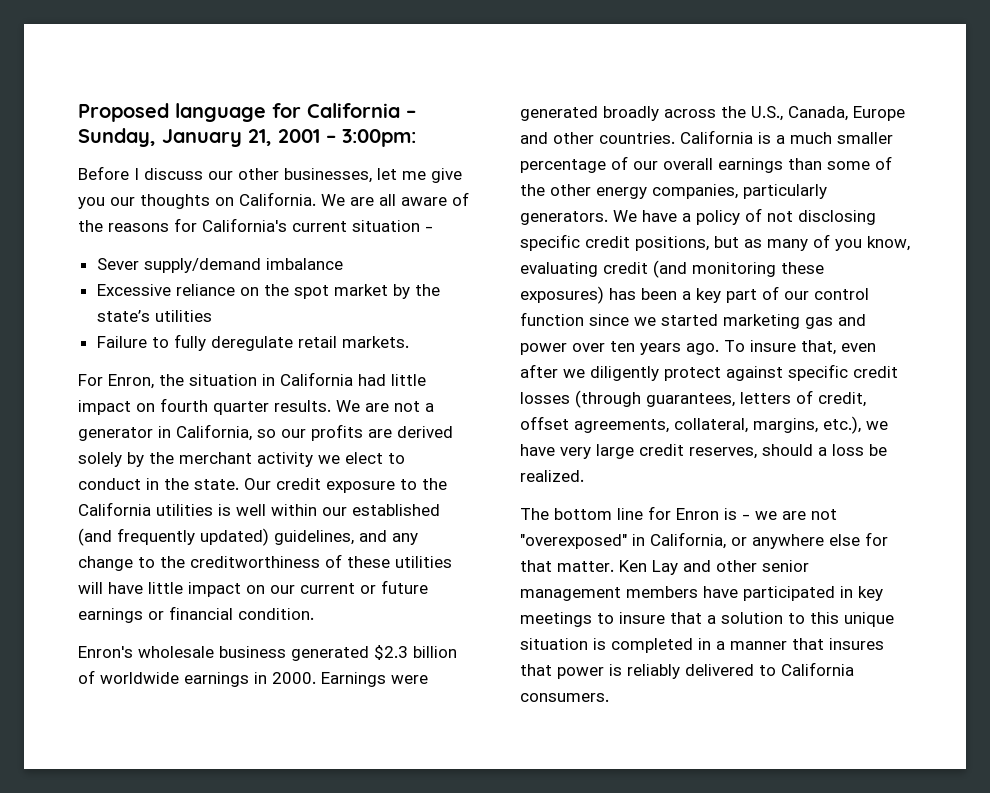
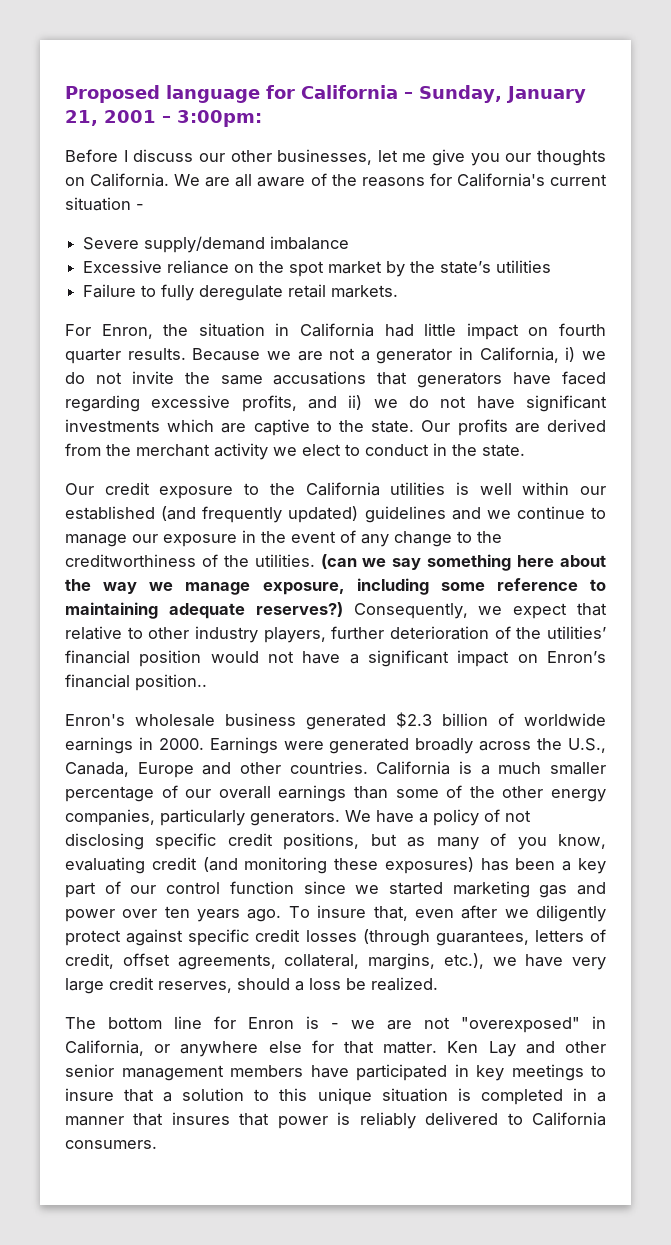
[96,258,139,270] Sever -> [83,237,140,250] Severe
[336,400,360,412] We -> [192,348,291,361] Because we
[257,429,306,438] so our -> [565,347,606,362] [65,371,607,388] [65,395,607,412] [65,419,451,436] i) we do not invite the same accusations that generators have faced regarding excessive profits, and ii) we do not have significant investments which are captive to the state. Our
[78,452,144,467] solely by -> [65,443,101,456] from
(239, 484) none -> (525, 450) //
[274,530,387,545] guidelines, and -> [364,506,606,523] [65,530,356,547] guidelines and we continue to manage our exposure in the event of
[347,556,452,568] [78,580,428,597] [78,606,314,623] these utilities will have little impact on our current or future earnings or financial condition. -> [223,554,607,571] [65,578,606,595] [65,602,607,619] [65,626,606,643] [65,650,606,667] [65,674,207,691] the utilities. (can we say something here about the way we manage exposure, including some reference to maintaining adequate reserves?) Consequently, we expect that relative to other industry players, further deterioration of the utilities’ financial position would not have a significant impact on Enron’s financial position..

